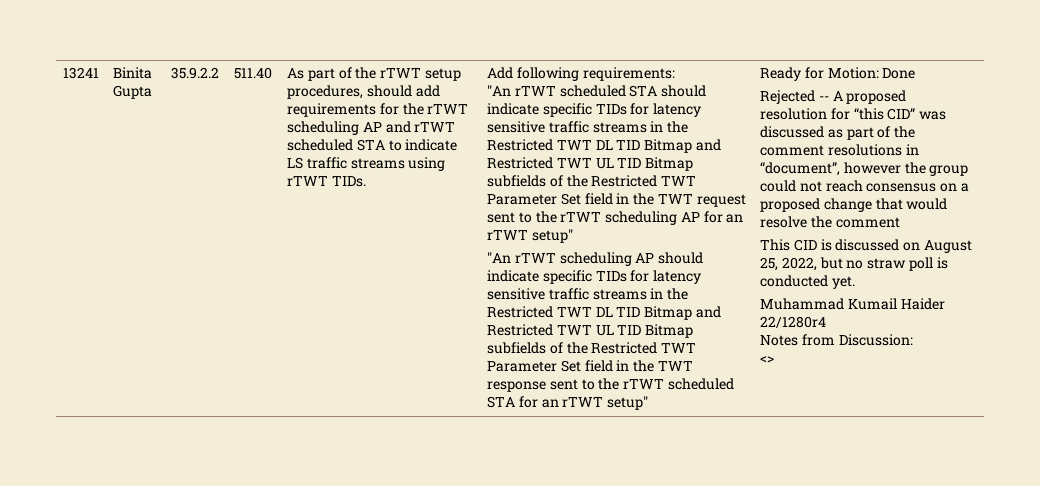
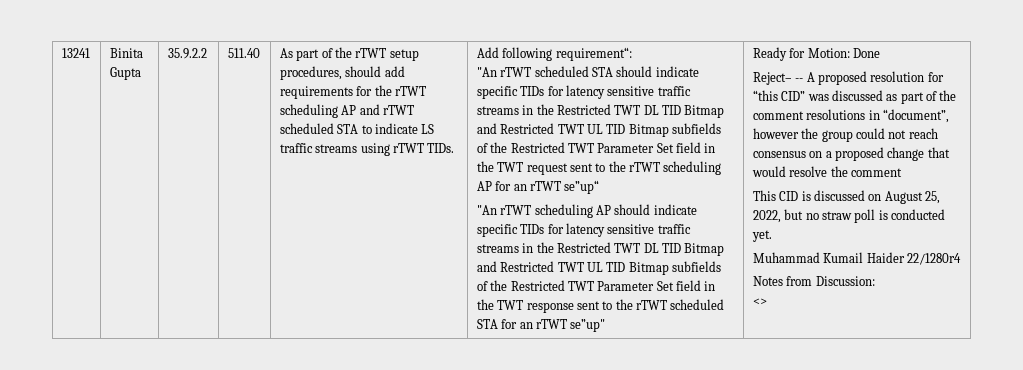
[582,67,675,81] requirements: -> [555,47,632,61] requirement“:
[531,229,573,243] setup" -> [564,180,600,194] se”up“
[607,396,649,410] setup" -> [570,319,606,332] se”up"
[759,90,815,104] Rejected -> [752,72,792,85] Reject–

